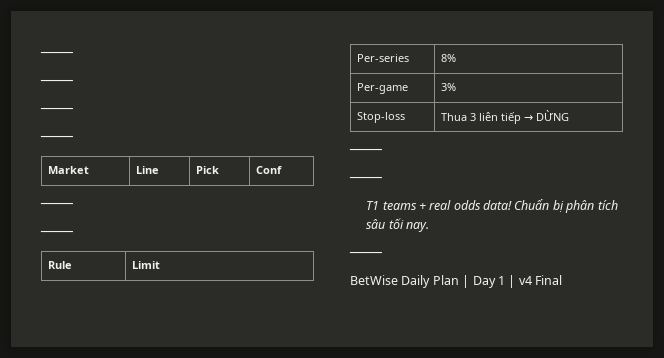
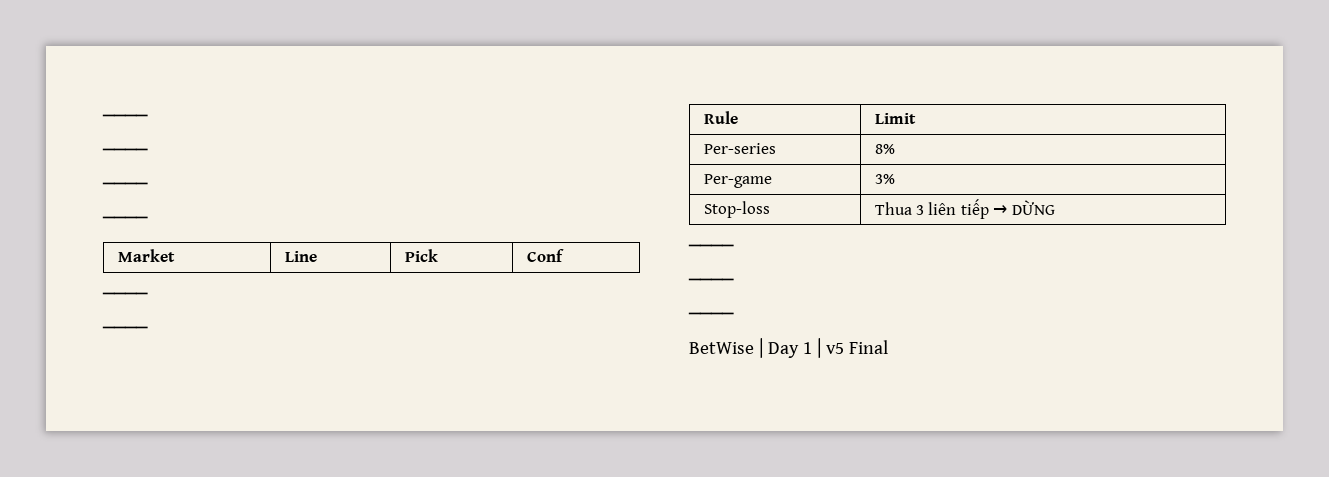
[366,199,618,213] [366,218,429,232] // T1 teams + real odds data! Chuẩn bị phân tích sâu tối nay. -> (734, 282) none
[401,275,459,288] Daily Plan -> (754, 348) none
[518,276,532,285] v4 -> [825,343,844,354] v5

